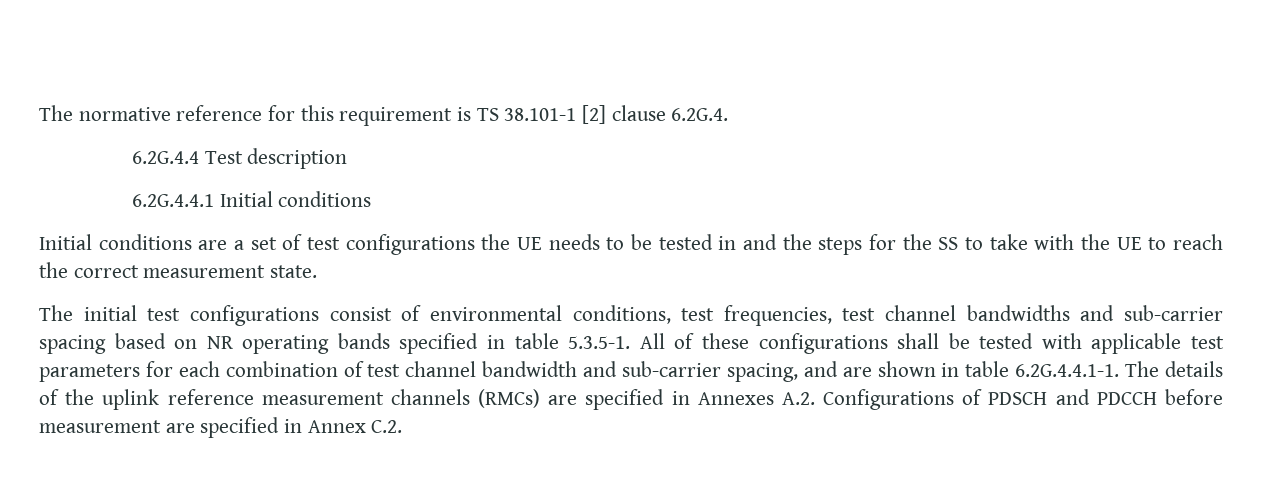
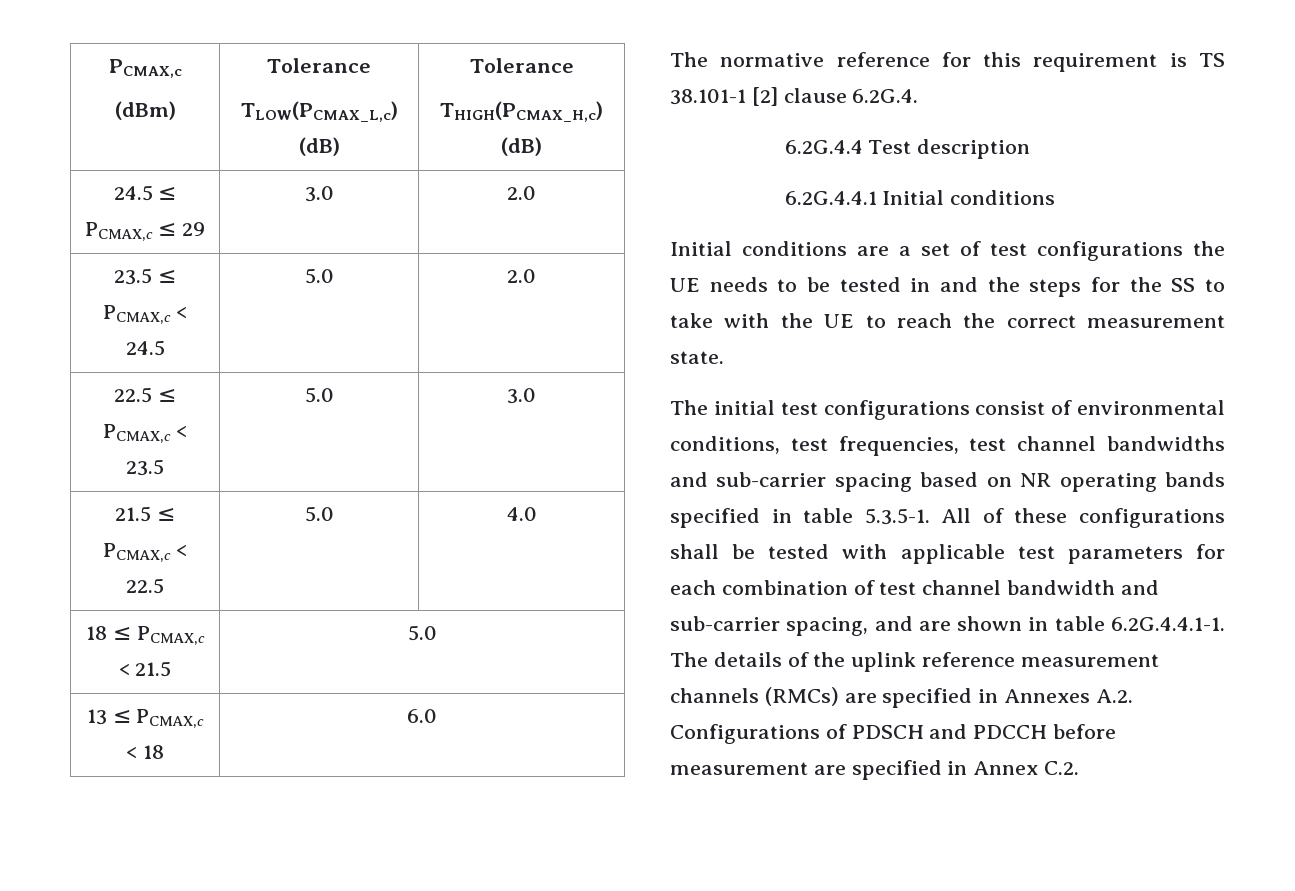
(39, 113) none -> [108,59,182,78] [114,101,176,120] [267,58,372,73] [240,101,398,122] [298,137,340,156] [469,58,574,73] [440,101,603,122] [501,137,542,156] [113,185,177,201] [85,222,205,241] [304,186,334,202] [507,186,536,200] [114,268,176,285] [103,305,187,324] [125,340,165,356] [304,268,334,284] [507,269,536,283] [114,387,176,403] [103,424,187,443] [126,459,164,476] [304,387,334,403] [507,388,536,404] [115,506,175,522] [103,543,187,562] [126,578,164,594] [304,506,334,522] [506,507,537,521] [86,626,205,645] [118,661,172,677] [407,625,437,641] [86,709,205,728] [126,745,164,759] [407,709,438,723] PCMAX,c // (dBm) | Tolerance // TLOW(PCMAX_L,c) (dB) | Tolerance // THIGH(PCMAX_H,c) (dB) // 24.5 ≤ PCMAX,c ≤ 29 | 3.0 | 2.0 // 23.5 ≤ PCMAX,c < 24.5 | 5.0 | 2.0 // 22.5 ≤ PCMAX,c < 23.5 | 5.0 | 3.0 // 21.5 ≤ PCMAX,c < 22.5 | 5.0 | 4.0 // 18 ≤ PCMAX,c < 21.5 | 5.0 // 13 ≤ PCMAX,c < 18 | 6.0 //

